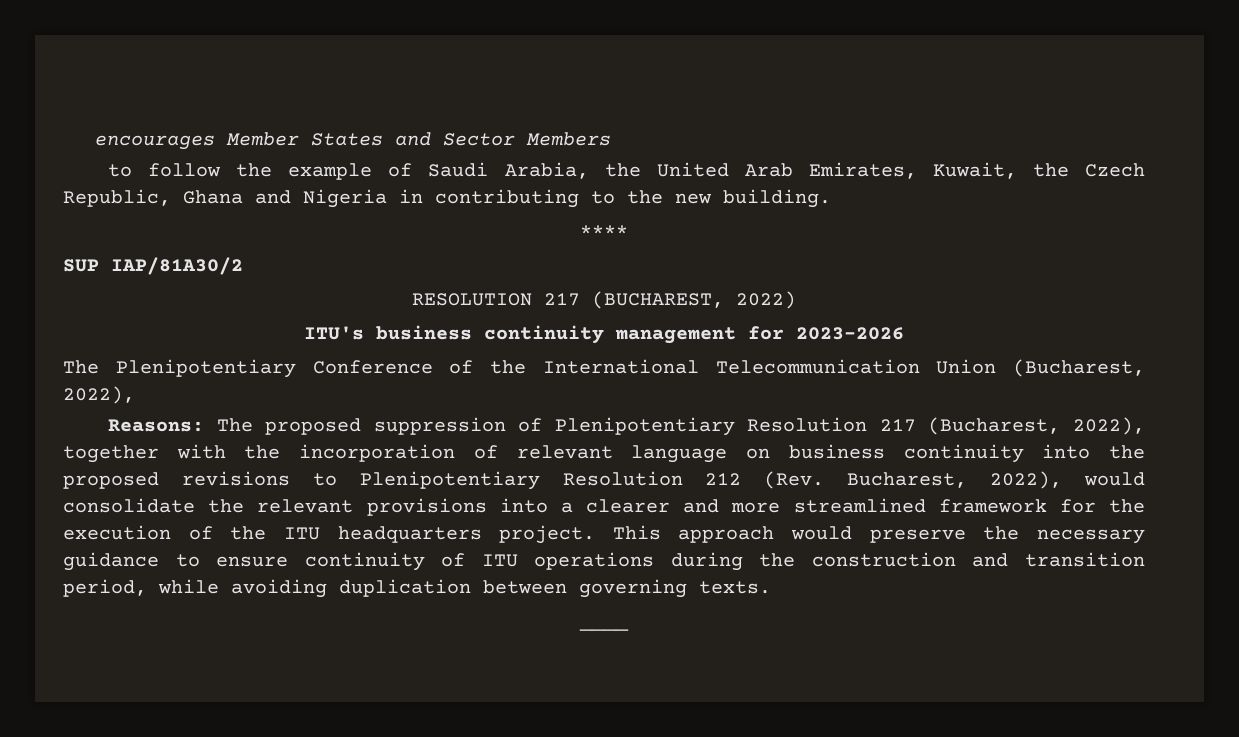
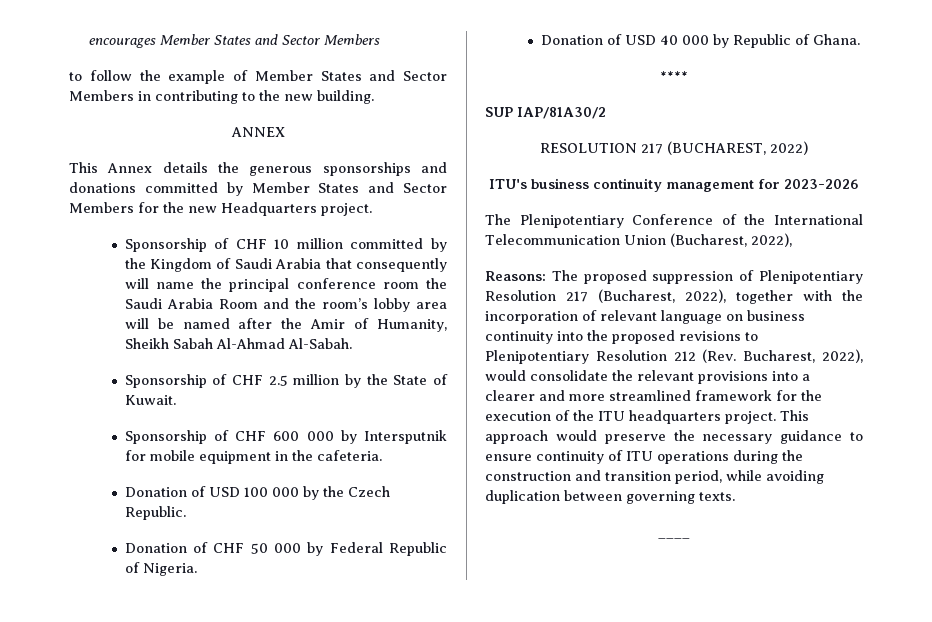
[428,162,1145,179] [63,189,387,208] Saudi Arabia, the United Arab Emirates, Kuwait, the Czech Republic, Ghana and Nigeria -> [254,70,447,81] [69,90,134,101] Member States and Sector Members
(831, 198) none -> [230,127,285,137] [69,162,447,176] [69,182,447,196] [69,202,372,216] [124,238,447,252] [124,258,447,272] [124,278,447,292] [124,298,447,312] [124,318,447,332] [124,338,352,349] [124,374,449,388] [124,395,176,405] [124,430,447,444] [124,450,382,464] [124,486,390,500] [124,506,186,520] [124,542,447,556] [124,562,197,576] [540,34,860,48] // ANNEX // This Annex details the generous sponsorships and donations committed by Member States and Sector Members for the new Headquarters project. // Sponsorship of CHF 10 million committed by the Kingdom of Saudi Arabia that consequently will name the principal conference room the Saudi Arabia Room and the room’s lobby area will be named after the Amir of Humanity, Sheikh Sabah Al-Ahmad Al-Sabah. // Sponsorship of CHF 2.5 million by the State of Kuwait. // Sponsorship of CHF 600 000 by Intersputnik for mobile equipment in the cafeteria. // Donation of USD 100 000 by the Czech Republic. // Donation of CHF 50 000 by Federal Republic of Nigeria. // Donation of USD 40 000 by Republic of Ghana.

